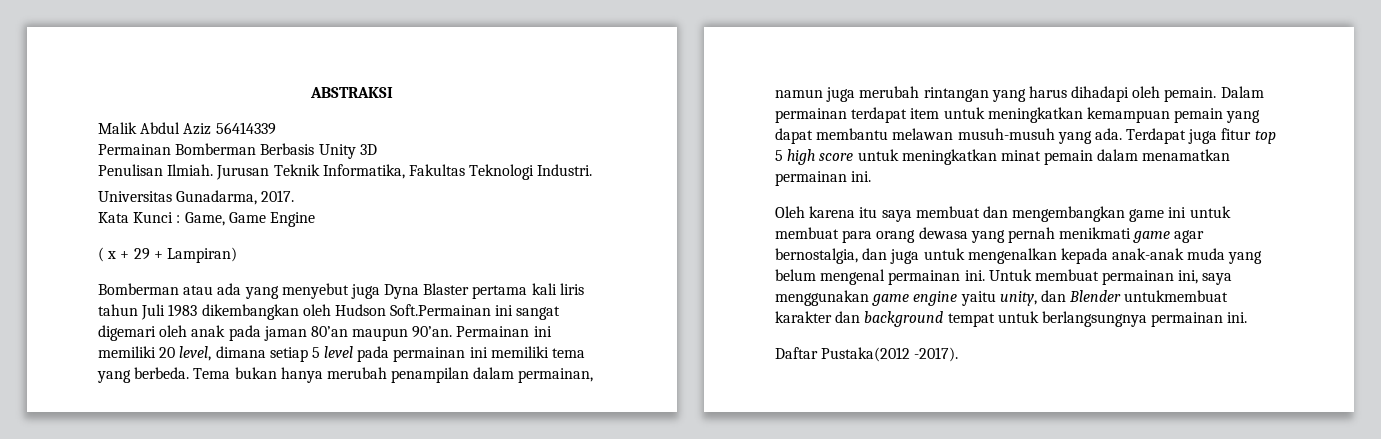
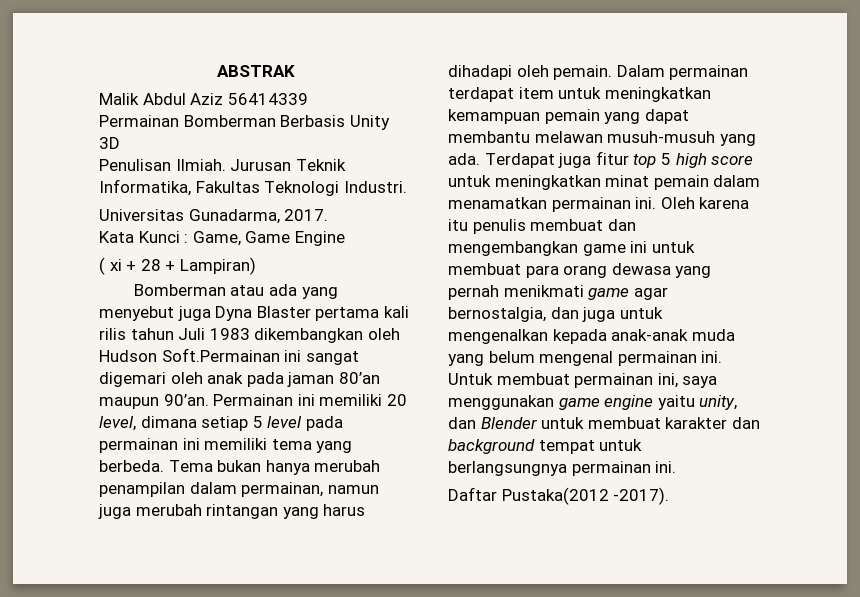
[310,87,393,98] ABSTRAKSI -> [216,65,295,77] ABSTRAK
[107,248,150,260] x + 29 -> [109,259,161,271] xi + 28
[559,283,584,295] liris -> [99,328,126,340] rilis
(872, 176) // -> (657, 203) none
[881,210,912,222] saya -> [472,219,526,234] penulis
[1124,290,1229,302] untukmembuat -> [541,417,661,429] untuk membuat

